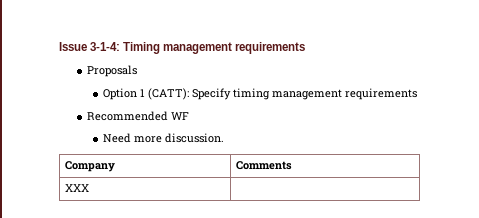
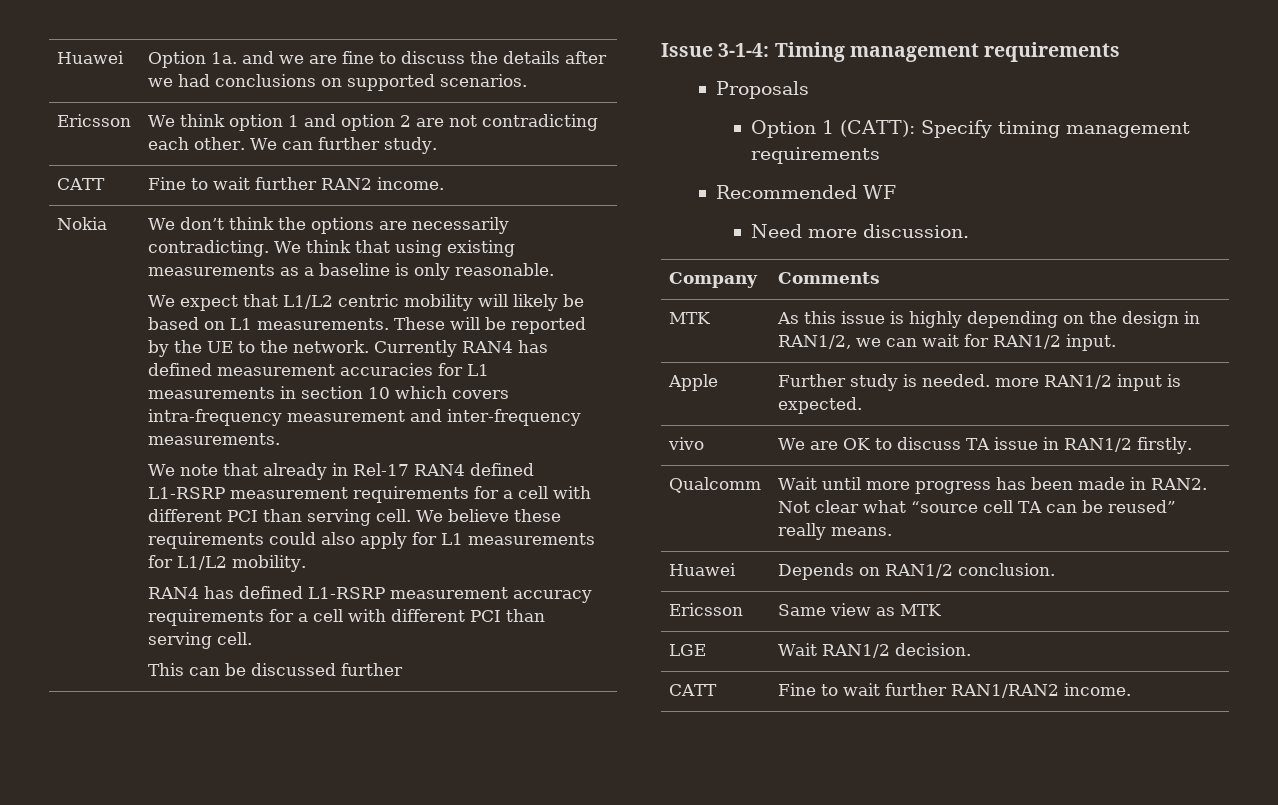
(59, 46) none -> [57,51,125,64] [148,51,608,68] [148,74,528,91] [57,114,132,127] [148,114,599,131] [148,137,438,154] [57,178,106,190] [148,177,445,190] [57,217,108,230] [148,217,510,234] [148,240,516,257] [148,263,555,280] [148,294,585,311] [148,317,587,334] [148,340,549,357] [148,363,490,376] [148,386,510,399] [148,409,582,426] [148,433,281,445] [148,463,535,480] [148,486,592,503] [148,509,562,526] [148,532,596,549] [148,555,307,572] [148,586,593,603] [148,609,546,626] [148,632,253,649] [148,663,404,676] Huawei | Option 1a. and we are fine to discuss the details after we had conclusions on supported scenarios. // Ericsson | We think option 1 and option 2 are not contradicting each other. We can further study. // CATT | Fine to wait further RAN2 income. // Nokia | We don’t think the options are necessarily contradicting. We think that using existing measurements as a baseline is only reasonable. // We expect that L1/L2 centric mobility will likely be based on L1 measurements. These will be reported by the UE to the network. Currently RAN4 has defined measurement accuracies for L1 measurements in section 10 which covers intra-frequency measurement and inter-frequency measurements. // We note that already in Rel-17 RAN4 defined L1-RSRP measurement requirements for a cell with different PCI than serving cell. We believe these requirements could also apply for L1 measurements for L1/L2 mobility. // RAN4 has defined L1-RSRP measurement accuracy requirements for a cell with different PCI than serving cell. // This can be discussed further //
[65,184,90,192] XXX | -> [669,312,711,324] [777,311,1201,328] [778,334,1117,351] [668,374,719,391] [778,374,1182,391] [778,397,863,414] [668,437,705,450] [778,437,1193,454] [669,477,762,493] [778,477,1208,494] [778,500,1177,513] [778,523,893,540] [669,563,737,576] [778,563,1056,580] [669,603,744,616] [778,603,942,616] [669,644,707,656] [778,643,972,658] [669,684,718,696] [778,683,1132,698] MTK | As this issue is highly depending on the design in RAN1/2, we can wait for RAN1/2 input. // Apple | Further study is needed. more RAN1/2 input is expected. // vivo | We are OK to discuss TA issue in RAN1/2 firstly. // Qualcomm | Wait until more progress has been made in RAN2. Not clear what “source cell TA can be reused” really means. // Huawei | Depends on RAN1/2 conclusion. // Ericsson | Same view as MTK // LGE | Wait RAN1/2 decision. // CATT | Fine to wait further RAN1/RAN2 income.

